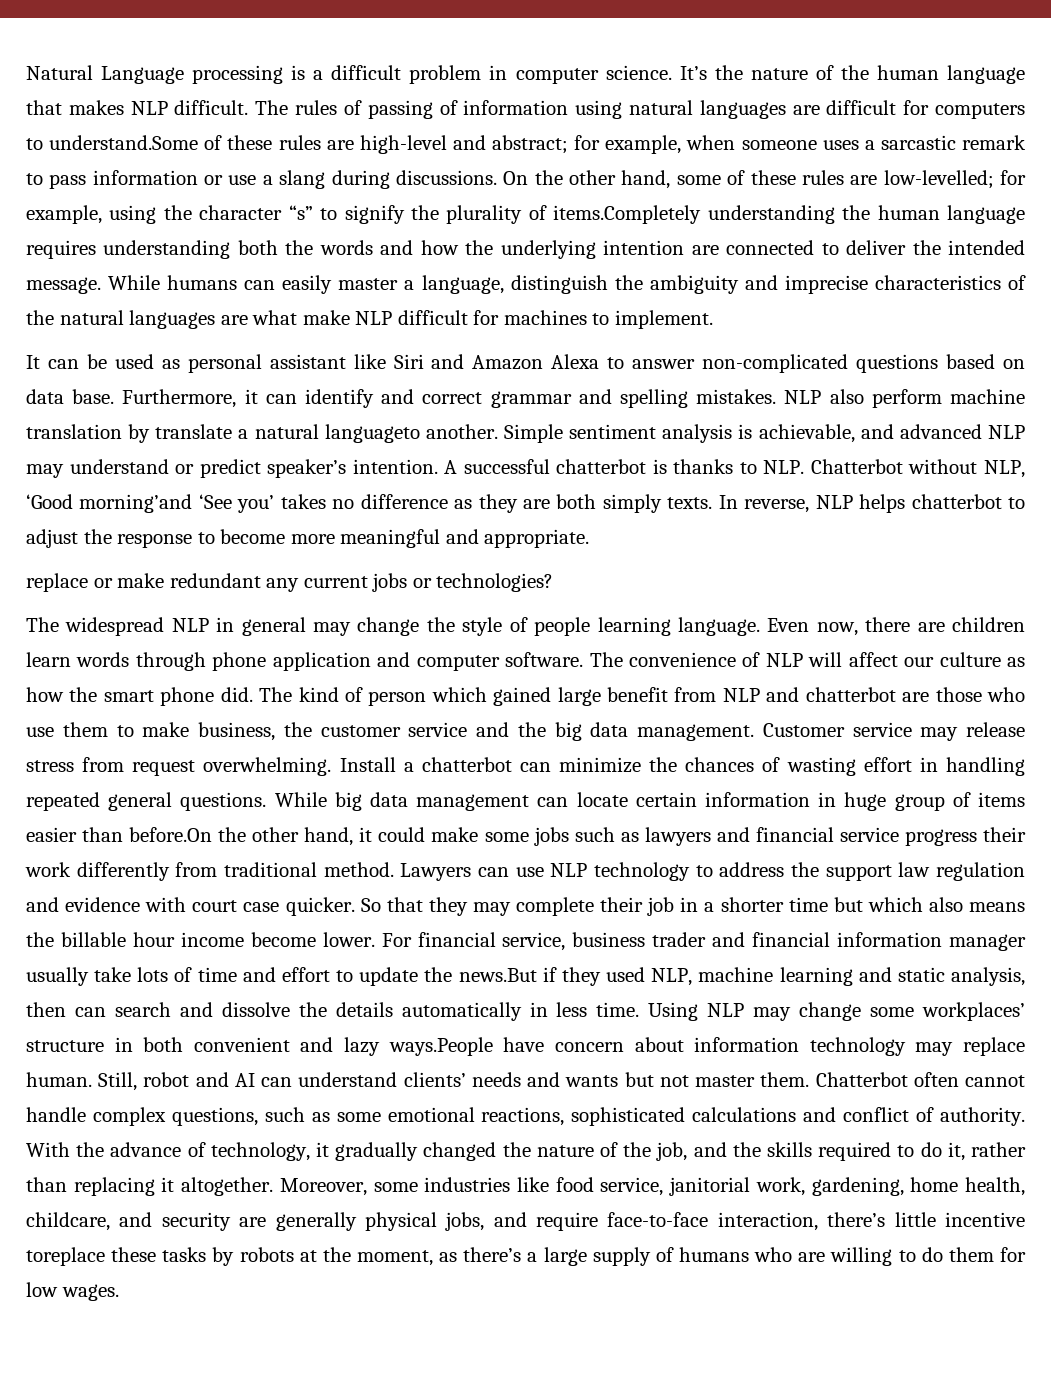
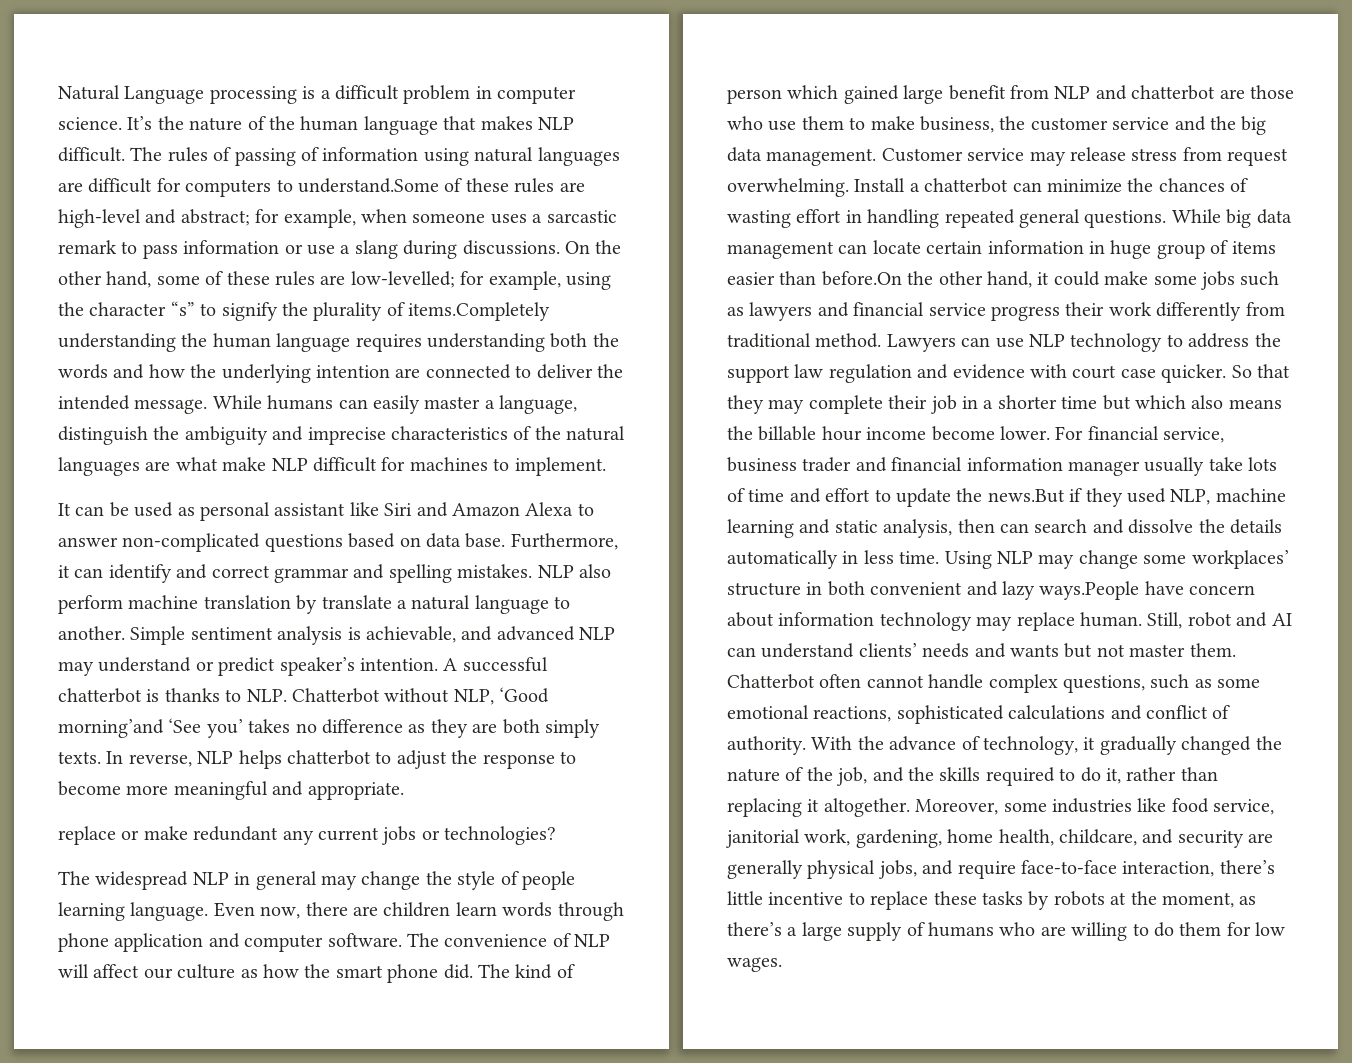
[324,424,420,443] languageto -> [474,595,571,614] language to
[26,1247,105,1266] toreplace -> [848,891,929,910] to replace

